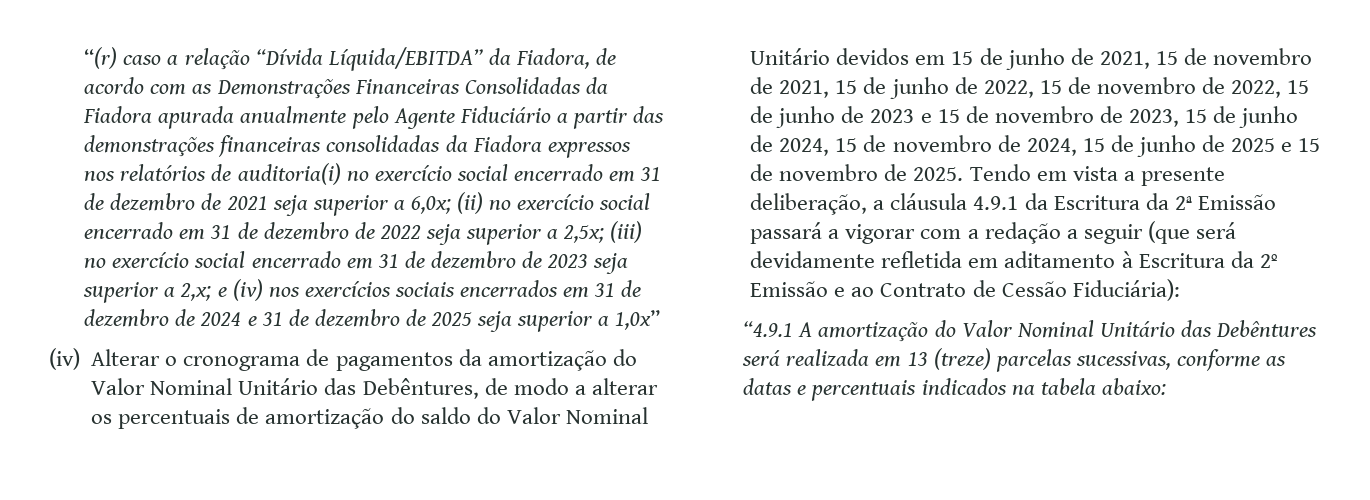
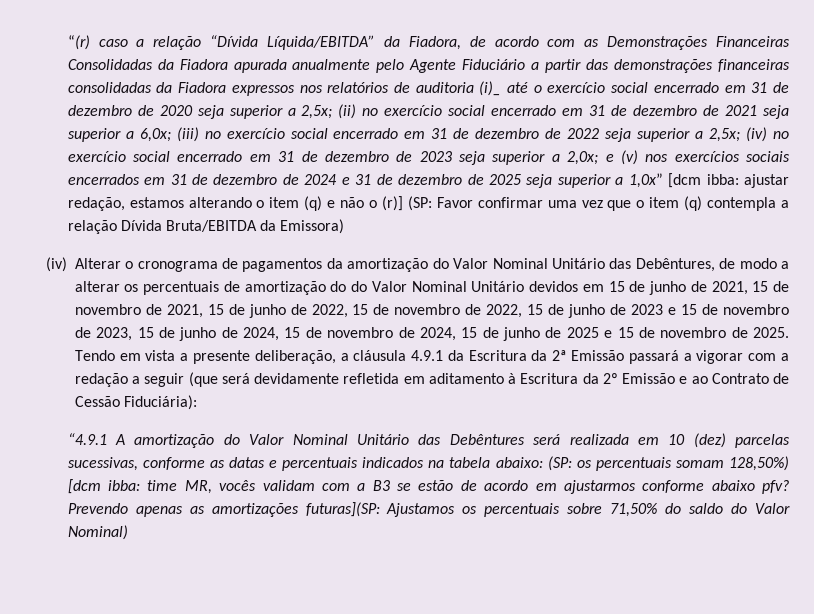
[237,163,341,185] auditoria(i) -> [415,81,790,96] [67,104,357,119] auditoria (i)_ até o exercício social encerrado em 31 de dezembro de 2020 seja superior a 2,5x; (ii)
[456,192,483,214] (ii) -> [176,127,199,142] (iii)
[610,221,643,243] (iii) -> [746,127,768,142] (iv)
[180,279,263,301] 2,x; e (iv) -> [567,150,638,165] 2,0x; e (v)
(661, 320) none -> [668,173,789,188] [67,196,790,211] [67,219,345,234] [dcm ibba: ajustar redação, estamos alterando o item (q) e não o (r)] (SP: Favor confirmar uma vez que o item (q) contempla a relação Dívida Bruta/EBITDA da Emissora)
[420,407,471,424] saldo -> (347, 286) none
[907,348,991,370] 13 (treze) -> [668,433,726,448] 10 (dez)
(1166, 386) none -> [547,456,790,471] [67,479,789,494] [67,502,791,517] [67,525,128,540] (SP: os percentuais somam 128,50%) [dcm ibba: time MR, vocês validam com a B3 se estão de acordo em ajustarmos conforme abaixo pfv? Prevendo apenas as amortizações futuras](SP: Ajustamos os percentuais sobre 71,50% do saldo do Valor Nominal)

